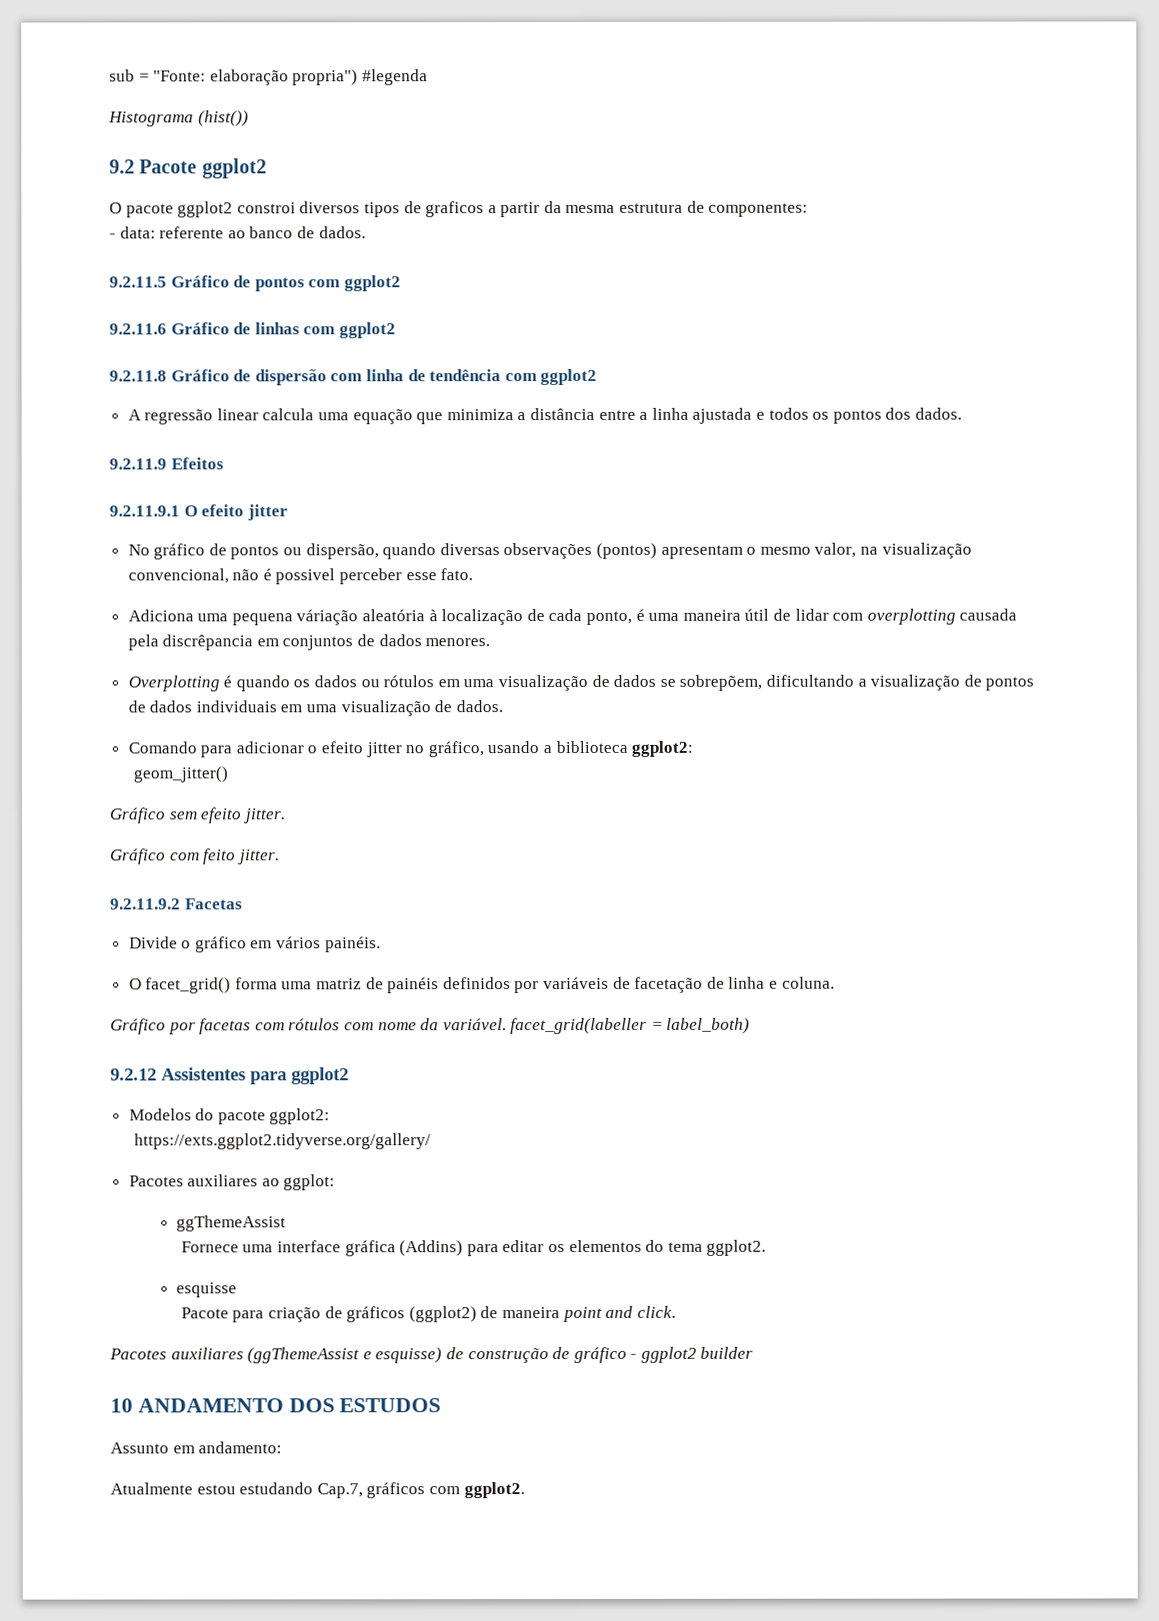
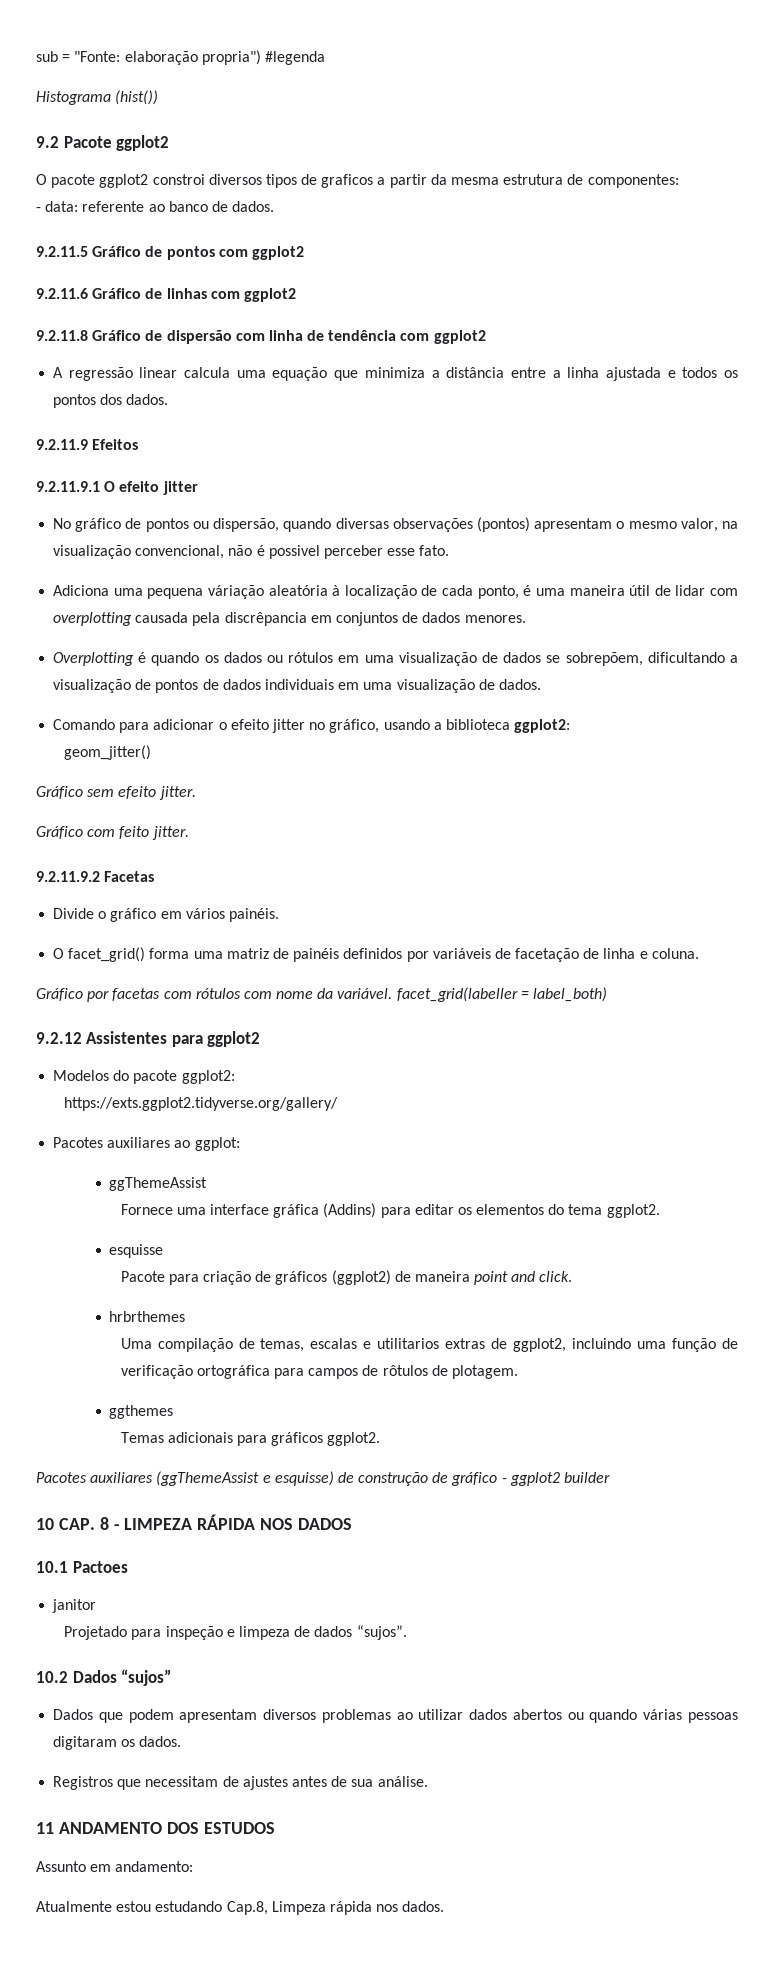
(676, 1311) none -> [109,1311,186,1322] [120,1338,738,1352] [120,1365,518,1379] [109,1405,174,1419] [120,1432,381,1446] // hrbrthemes // Uma compilação de temas, escalas e utilitarios extras de ggplot2, incluindo uma função de verificação ortográfica para campos de rôtulos de plotagem. // ggthemes // Temas adicionais para gráficos ggplot2.
(133, 1405) none -> [58,1514,353,1530] [36,1561,128,1573] [52,1599,97,1613] [64,1625,407,1640] [36,1669,172,1686] [53,1709,738,1723] [53,1736,182,1750] [53,1776,428,1790] [36,1822,54,1834] CAP. 8 - LIMPEZA RÁPIDA NOS DADOS // 10.1 Pactoes // janitor // Projetado para inspeção e limpeza de dados “sujos”. // 10.2 Dados “sujos” // Dados que podem apresentam diversos problemas ao utilizar dados abertos ou quando várias pessoas digitaram os dados. // Registros que necessitam de ajustes antes de sua análise. // 11
[316,1482,525,1499] Cap.7, gráficos com ggplot2. -> [226,1901,445,1915] Cap.8, Limpeza rápida nos dados.

